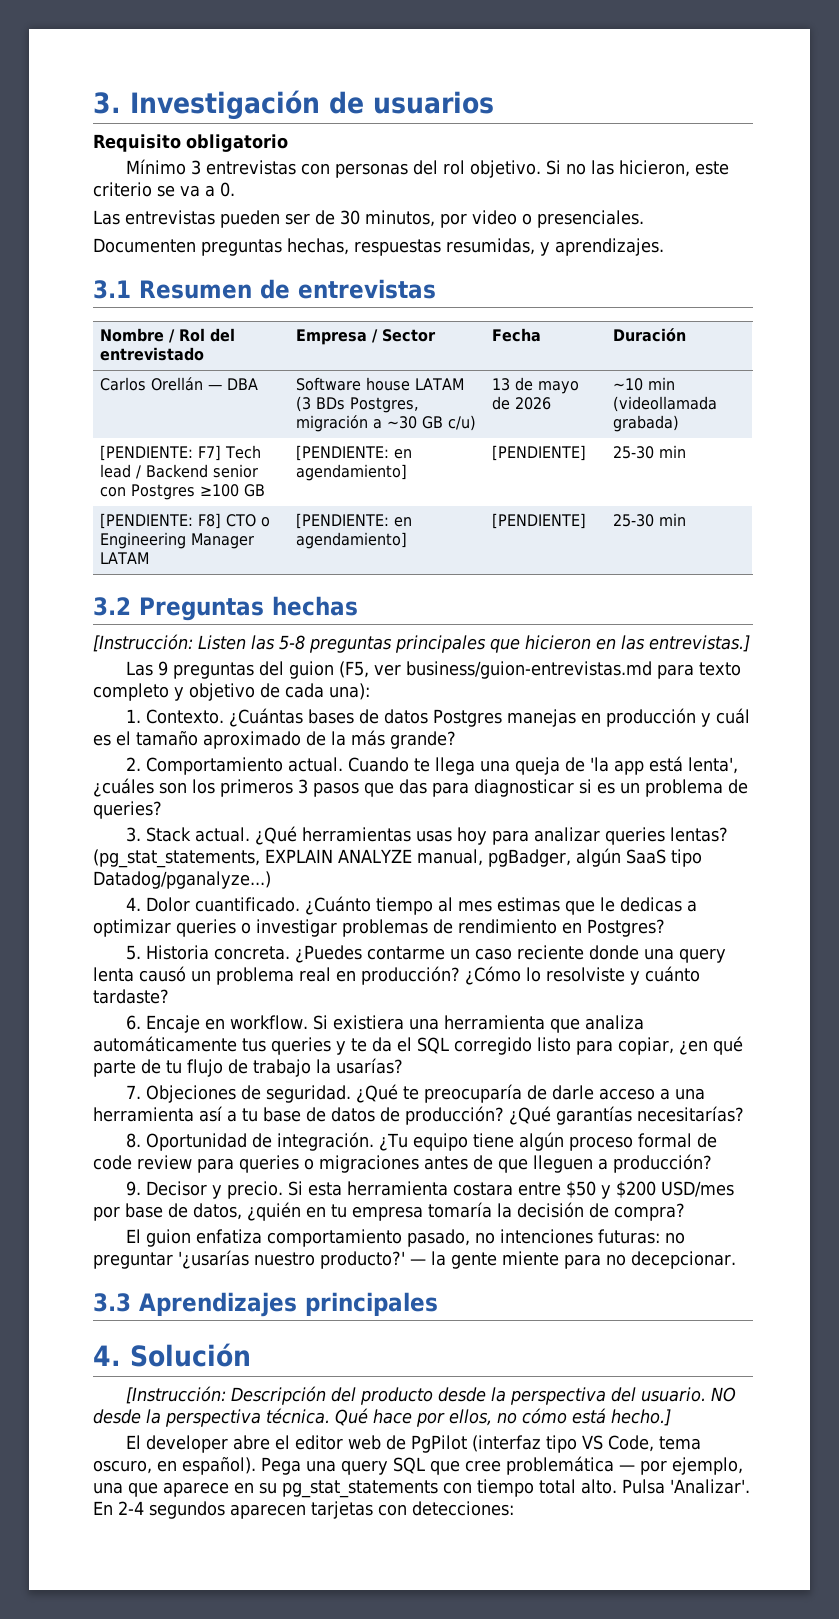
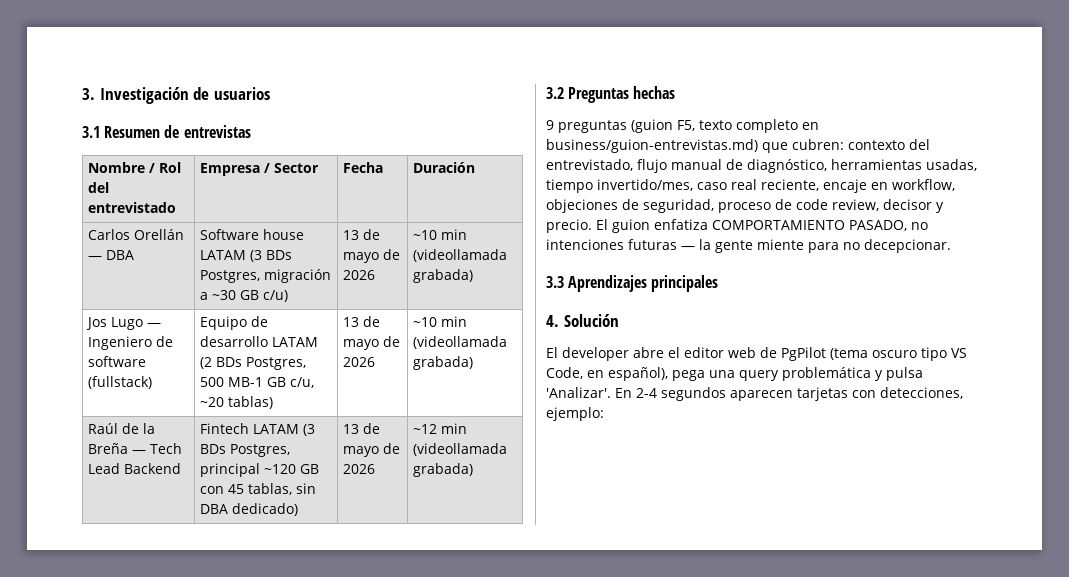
[93,134,288,152] [126,159,730,178] [93,182,235,197] [93,210,644,228] [93,238,664,256] // Requisito obligatorio // Mínimo 3 entrevistas con personas del rol objetivo. Si no las hicieron, este criterio se va a 0. // Las entrevistas pueden ser de 30 minutos, por video o presenciales. // Documenten preguntas hechas, respuestas resumidas, y aprendizajes. -> (270, 93) none
[100,445,262,461] [100,464,259,479] [100,484,266,500] [296,445,413,461] [296,464,408,481] [492,445,587,461] [613,445,687,459] [100,513,271,529] [100,532,255,549] [100,552,150,564] [296,513,413,529] [296,532,408,549] [492,513,587,529] [613,513,687,527] [93,596,358,621] [93,634,750,653] [126,661,742,679] [93,683,370,701] [126,708,751,727] [93,730,456,749] [126,756,739,775] [93,778,748,797] [93,801,162,819] [126,826,729,845] [93,848,702,868] [93,871,271,889] [126,896,698,915] [93,919,665,937] [126,945,727,963] [93,966,700,985] [93,989,169,1004] [126,1015,645,1033] [93,1036,743,1055] [93,1058,403,1077] [126,1084,706,1103] [93,1106,744,1125] [126,1132,718,1151] [93,1154,712,1173] [126,1181,735,1199] [93,1202,685,1221] [126,1229,686,1247] [93,1250,405,1269] [PENDIENTE: F7] Tech lead / Backend senior con Postgres ≥100 GB | [PENDIENTE: en agendamiento] | [PENDIENTE] | 25-30 min // [PENDIENTE: F8] CTO o Engineering Manager LATAM | [PENDIENTE: en agendamiento] | [PENDIENTE] | 25-30 min // 3.2 Preguntas hechas // [Instrucción: Listen las 5-8 preguntas principales que hicieron en las entrevistas.] // Las 9 preguntas del guion (F5, ver business/guion-entrevistas.md para texto completo y objetivo de cada una): // 1. Contexto. ¿Cuántas bases de datos Postgres manejas en producción y cuál es el tamaño aproximado de la más grande? // 2. Comportamiento actual. Cuando te llega una queja de 'la app está lenta', ¿cuáles son los primeros 3 pasos que das para diagnosticar si es un problema de queries? // 3. Stack actual. ¿Qué herramientas usas hoy para analizar queries lentas? (pg_stat_statements, EXPLAIN ANALYZE manual, pgBadger, algún SaaS tipo Datadog/pganalyze...) // 4. Dolor cuantificado. ¿Cuánto tiempo al mes estimas que le dedicas a optimizar queries o investigar problemas de rendimiento en Postgres? // 5. Historia concreta. ¿Puedes contarme un caso reciente donde una query lenta causó un problema real en producción? ¿Cómo lo resolviste y cuánto tardaste? // 6. Encaje en workflow. Si existiera una herramienta que analiza automáticamente tus queries y te da el SQL corregido listo para copiar, ¿en qué parte de tu flujo de trabajo la usarías? // 7. Objeciones de seguridad. ¿Qué te preocuparía de darle acceso a una herramienta así a tu base de datos de producción? ¿Qué garantías necesitarías? // 8. Oportunidad de integración. ¿Tu equipo tiene algún proceso formal de code review para queries o migraciones antes de que lleguen a producción? // 9. Decisor y precio. Si esta herramienta costara entre $50 y $200 USD/mes por base de datos, ¿quién en tu empresa tomaría la decisión de compra? // El guion enfatiza comportamiento pasado, no intenciones futuras: no preguntar '¿usarías nuestro producto?' -> [86,317,162,330] [88,336,174,350] [88,356,147,367] [88,376,153,389] [200,316,269,330] [200,336,319,347] [200,357,307,370] [200,377,315,388] [200,396,274,409] [343,316,381,327] [343,336,401,350] [343,357,376,367] [413,316,468,327] [413,336,508,349] [413,356,474,370] [88,423,156,434] [88,443,183,454] [88,463,182,474] [200,423,316,436] [200,444,291,457] [200,463,320,477] [200,483,317,495] [200,503,299,516] [343,423,381,434] [343,443,401,457] [343,464,376,474] [413,423,468,434] [413,443,508,456] [413,463,474,477] [546,86,676,103] [546,119,819,133] [546,139,930,153] [546,159,977,173] [546,179,955,193] [546,199,944,213] [546,219,928,233] [546,239,677,250] Jos Lugo — Ingeniero de software (fullstack) | Equipo de desarrollo LATAM (2 BDs Postgres, 500 MB-1 GB c/u, ~20 tablas) | 13 de mayo de 2026 | ~10 min (videollamada grabada) // Raúl de la Breña — Tech Lead Backend | Fintech LATAM (3 BDs Postgres, principal ~120 GB con 45 tablas, sin DBA dedicado) | 13 de mayo de 2026 | ~12 min (videollamada grabada) // 3.2 Preguntas hechas // 9 preguntas (guion F5, texto completo en business/guion-entrevistas.md) que cubren: contexto del entrevistado, flujo manual de diagnóstico, herramientas usadas, tiempo invertido/mes, caso real reciente, encaje en workflow, objeciones de seguridad, proceso de code review, decisor y precio. El guion enfatiza COMPORTAMIENTO PASADO, no intenciones futuras
[126,1386,737,1405] [93,1408,671,1427] // [Instrucción: Descripción del producto desde la perspectiva del usuario. NO desde la perspectiva técnica. Qué hace por ellos, no cómo está hecho.] -> (619, 320) none
[472,1435,542,1452] (interfaz -> [830,348,917,360] (tema oscuro
[659,1436,702,1450] [93,1456,743,1475] [93,1479,665,1498] tema oscuro, en español). Pega una query SQL que cree problemática — por ejemplo, una que aparece en su pg_stat_statements con tiempo total alto. Pulsa -> [587,367,923,381] en español), pega una query problemática y pulsa
[412,1501,514,1516] detecciones: -> [879,387,963,399] [546,407,604,421] detecciones, ejemplo:

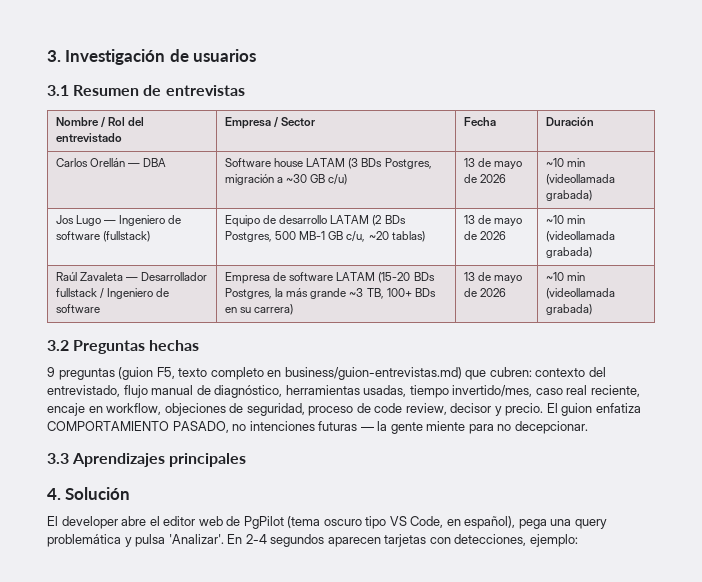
[122,423,156,434] [88,443,183,454] [88,463,182,474] [200,423,316,436] [200,444,291,457] [200,463,320,477] [200,483,317,495] [200,503,299,516] [343,423,381,434] [343,443,401,457] [343,464,376,474] [413,424,438,434] de la Breña — Tech Lead Backend | Fintech LATAM (3 BDs Postgres, principal ~120 GB con 45 tablas, sin DBA dedicado) | 13 de mayo de 2026 | ~12 -> [80,272,208,281] [56,288,170,299] [56,304,101,313] [225,272,435,284] [225,288,436,299] [225,304,294,315] [464,272,523,283] [464,288,507,297] [546,272,565,281] Zavaleta — Desarrollador fullstack / Ingeniero de software | Empresa de software LATAM (15-20 BDs Postgres, la más grande ~3 TB, 100+ BDs en su carrera) | 13 de mayo de 2026 | ~10

